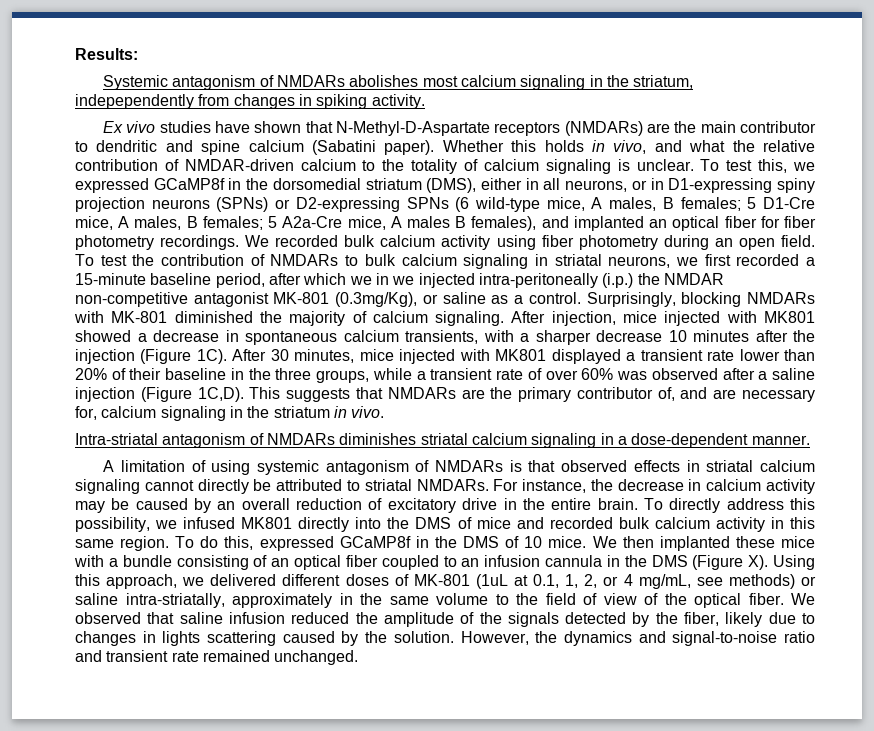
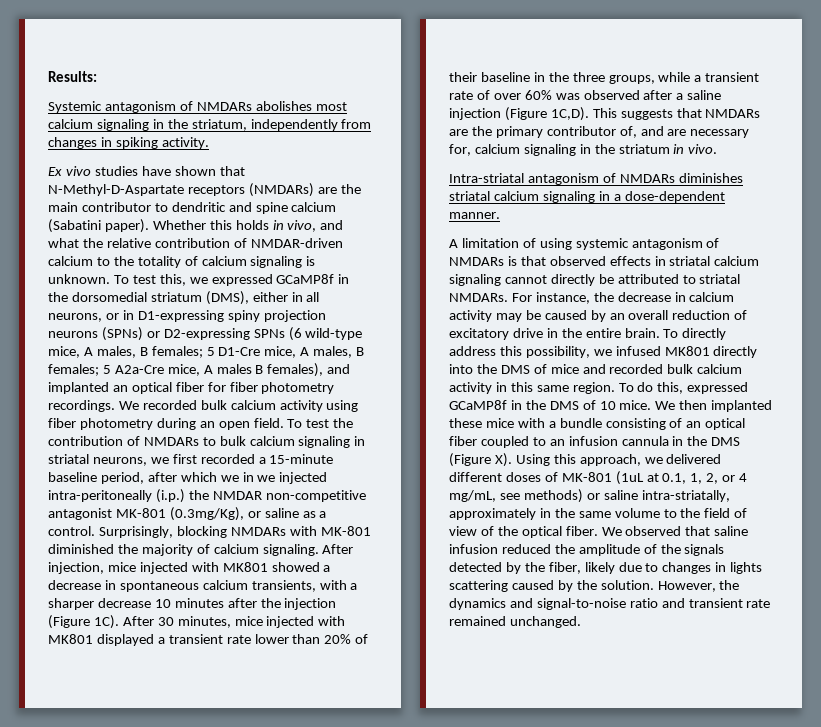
[75,94,194,109] indepependently -> [250,119,338,131] independently
[636,159,694,171] unclear. -> [48,274,110,284] unknown.

